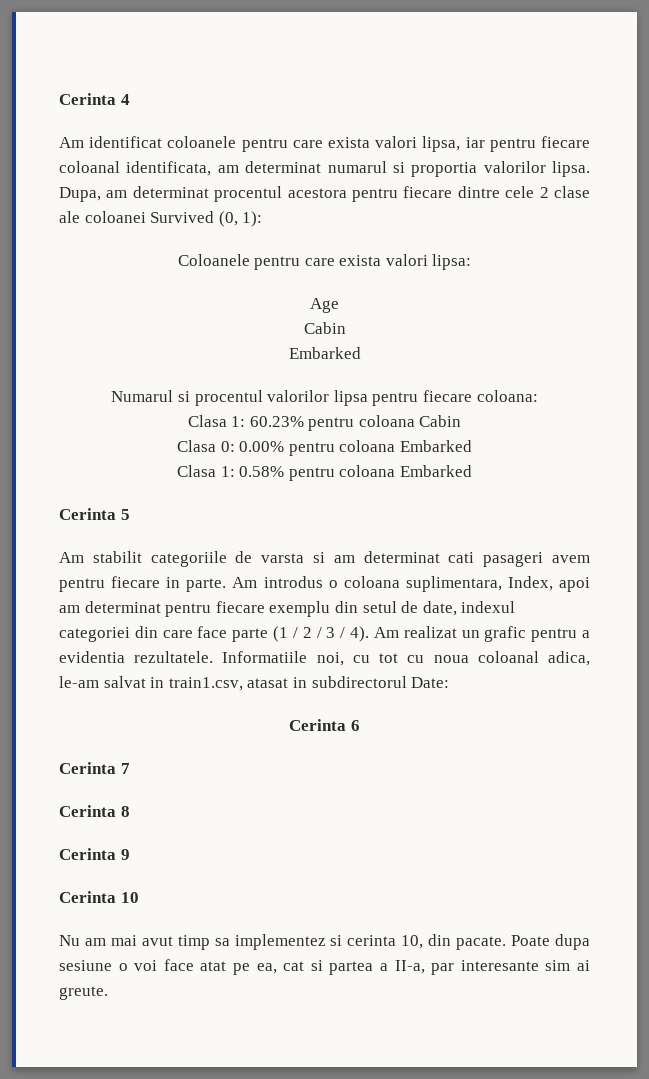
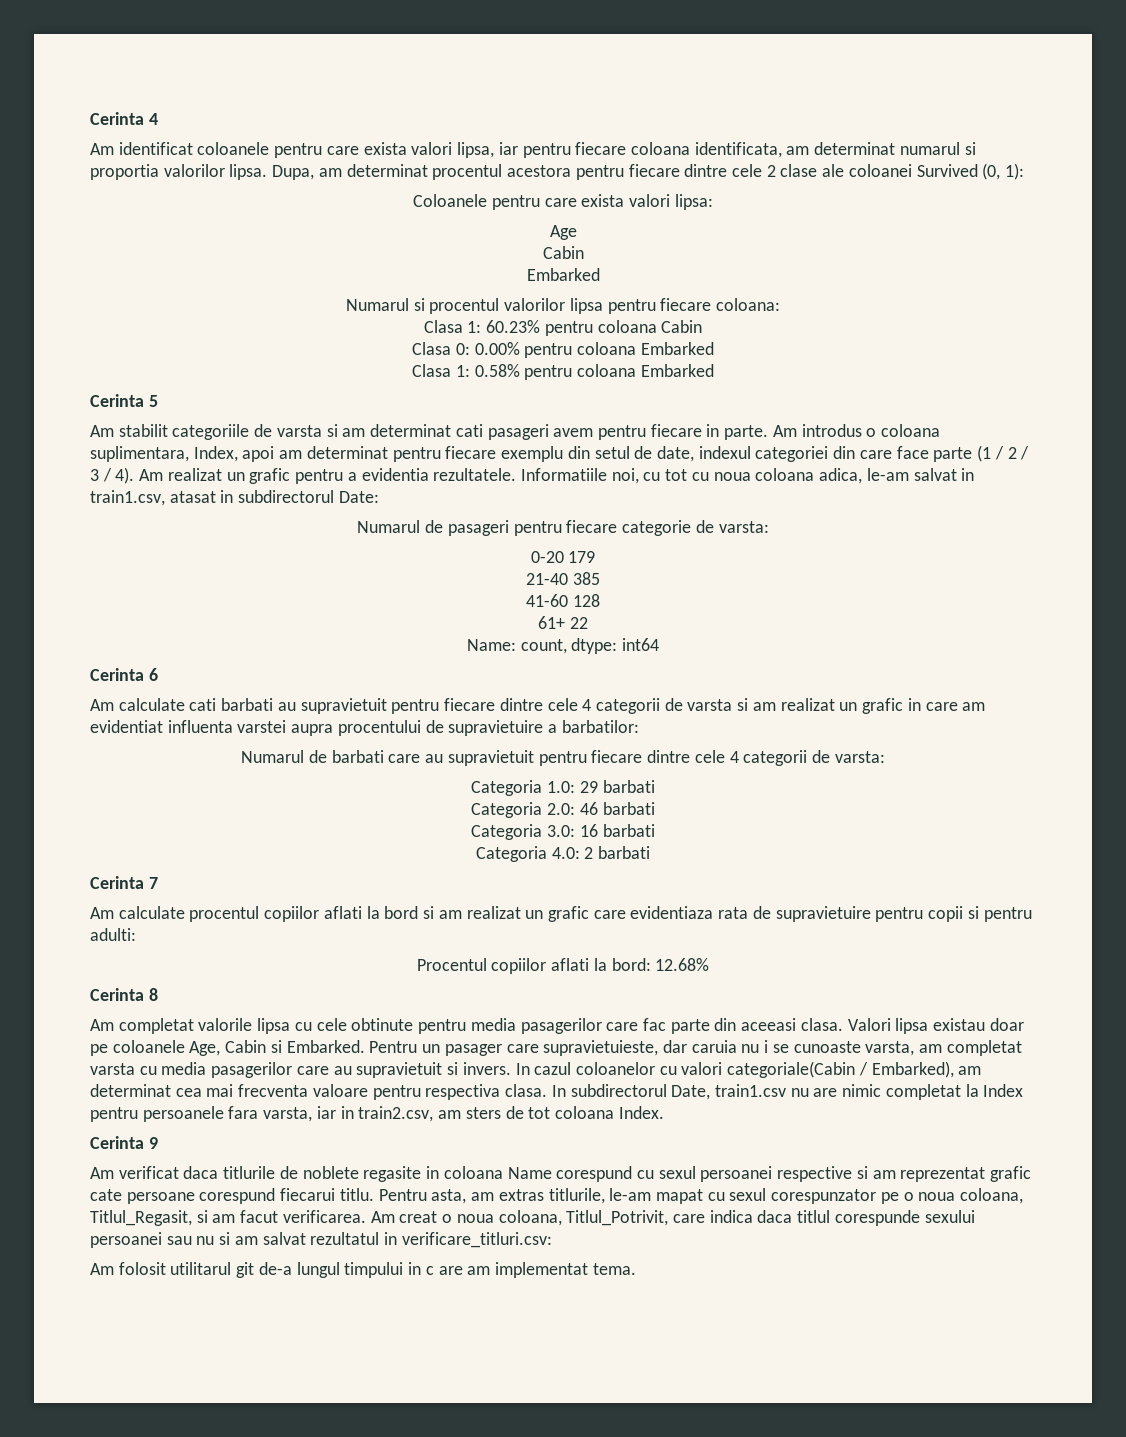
[59,161,120,173] coloanal -> [630,142,690,155] coloana
[477,651,539,663] coloanal -> [755,468,815,481] coloana
[289,719,360,731] [59,762,130,774] [59,805,130,817] [59,848,130,860] [59,891,139,903] [59,934,590,950] [59,959,591,975] [59,986,108,1000] Cerinta 6 // Cerinta 7 // Cerinta 8 // Cerinta 9 // Cerinta 10 // Nu am mai avut timp sa implementez si cerinta 10, din pacate. Poate dupa sesiune o voi face atat pe ea, cat si partea a II-a, par interesante sim ai greute. -> [357,520,769,536] [530,551,596,563] [526,572,600,585] [526,594,600,607] [538,616,588,629] [466,638,660,654] [90,668,158,681] [90,698,986,714] [90,720,639,736] [241,750,885,766] [471,780,655,796] [471,802,655,818] [471,824,655,840] [475,846,651,862] [90,876,158,889] [90,906,1032,922] [90,928,136,941] [416,958,710,974] [90,988,158,1001] [90,1018,1024,1034] [90,1040,1022,1056] [90,1061,982,1078] [90,1084,1024,1100] [90,1106,664,1122] [90,1136,158,1149] [90,1166,1032,1182] [90,1188,1024,1204] [90,1210,975,1226] [90,1232,552,1248] [90,1262,636,1278] Numarul de pasageri pentru fiecare categorie de varsta: // 0-20 179 // 21-40 385 // 41-60 128 // 61+ 22 // Name: count, dtype: int64 // Cerinta 6 // Am calculate cati barbati au supravietuit pentru fiecare dintre cele 4 categorii de varsta si am realizat un grafic in care am evidentiat influenta varstei aupra procentului de supravietuire a barbatilor: // Numarul de barbati care au supravietuit pentru fiecare dintre cele 4 categorii de varsta: // Categoria 1.0: 29 barbati // Categoria 2.0: 46 barbati // Categoria 3.0: 16 barbati // Categoria 4.0: 2 barbati // Cerinta 7 // Am calculate procentul copiilor aflati la bord si am realizat un grafic care evidentiaza rata de supravietuire pentru copii si pentru adulti: // Procentul copiilor aflati la bord: 12.68% // Cerinta 8 // Am completat valorile lipsa cu cele obtinute pentru media pasagerilor care fac parte din aceeasi clasa. Valori lipsa existau doar pe coloanele Age, Cabin si Embarked. Pentru un pasager care supravietuieste, dar caruia nu i se cunoaste varsta, am completat varsta cu media pasagerilor care au supravietuit si invers. In cazul coloanelor cu valori categoriale(Cabin / Embarked), am determinat cea mai frecventa valoare pentru respectiva clasa. In subdirectorul Date, train1.csv nu are nimic completat la Index pentru persoanele fara varsta, iar in train2.csv, am sters de tot coloana Index. // Cerinta 9 // Am verificat daca titlurile de noblete regasite in coloana Name corespund cu sexul persoanei respective si am reprezentat grafic cate persoane corespund fiecarui titlu. Pentru asta, am extras titlurile, le-am mapat cu sexul corespunzator pe o noua coloana, Titlul_Regasit, si am facut verificarea. Am creat o noua coloana, Titlul_Potrivit, care indica daca titlul corespunde sexului persoanei sau nu si am salvat rezultatul in verificare_titluri.csv: // Am folosit utilitarul git de-a lungul timpului in c are am implementat tema.

